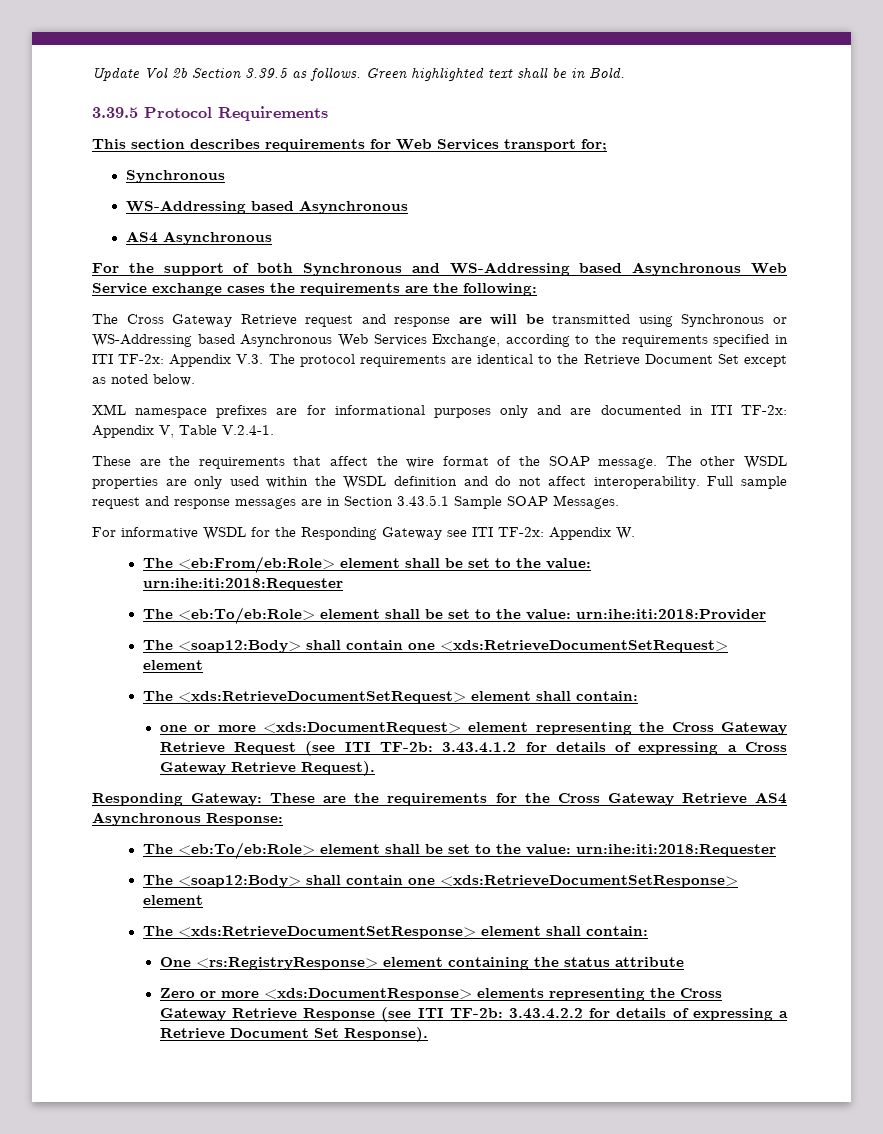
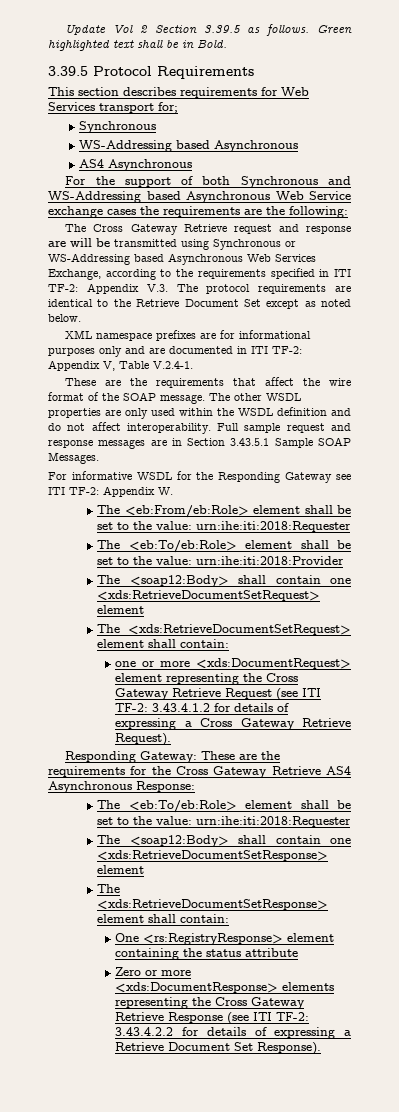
[172,68,187,78] 2b -> [139,25,148,33] 2
[118,354,165,364] TF-2x: -> [48,284,78,292] TF-2:
[741,405,787,415] TF-2x: -> [272,346,302,354] TF-2:
[498,527,544,537] TF-2x: -> [69,487,99,495] TF-2:
[380,742,434,752] TF-2b: -> [115,703,149,712] TF-2:
[449,1008,503,1018] TF-2b: -> [276,1012,310,1021] TF-2:

